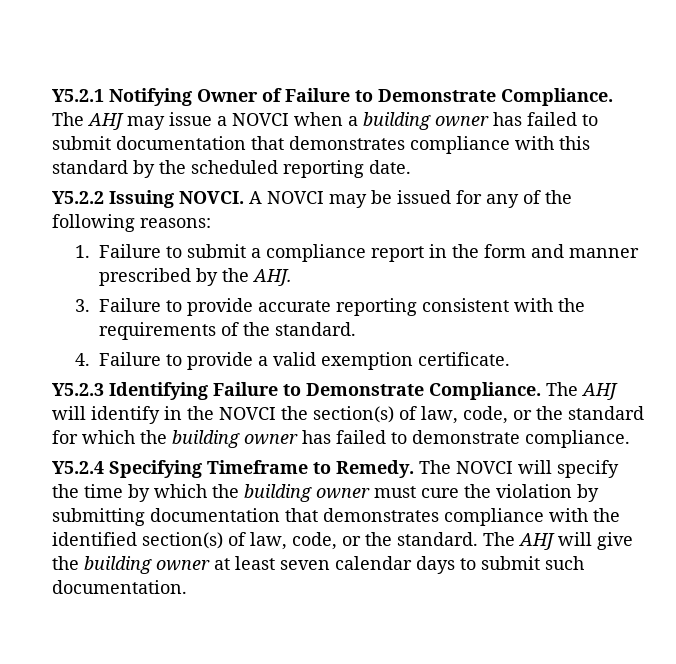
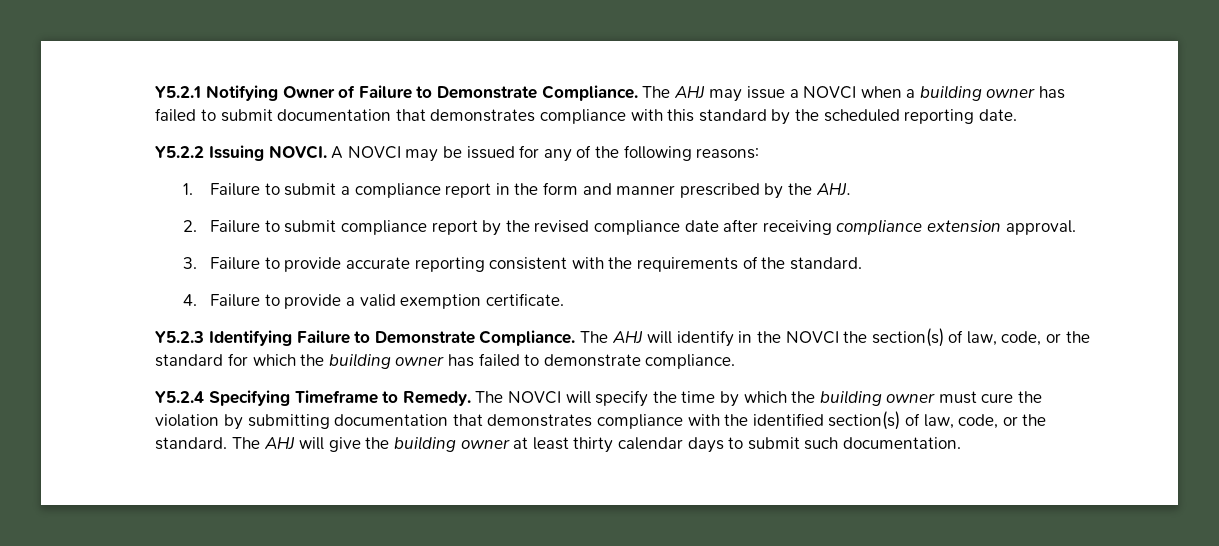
(293, 277) none -> [182,219,1076,236] // 2. Failure to submit compliance report by the revised compliance date after receiving compliance extension approval.
[279,560,330,570] seven -> [573,437,614,453] thirty

